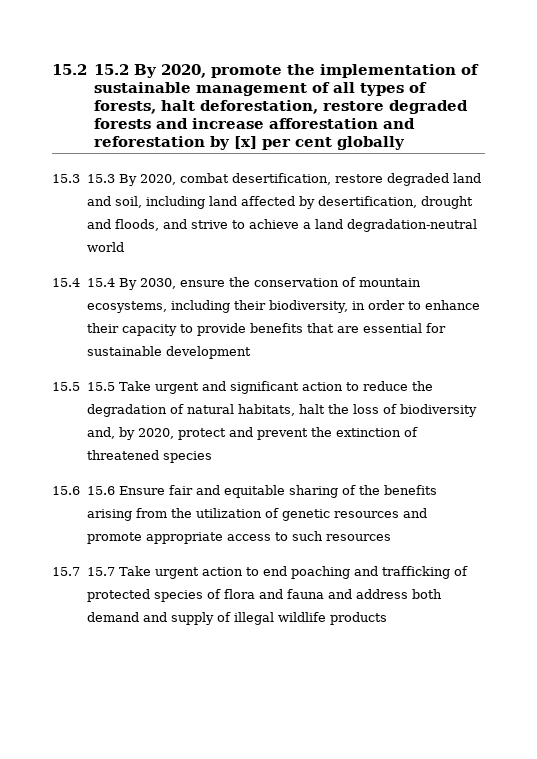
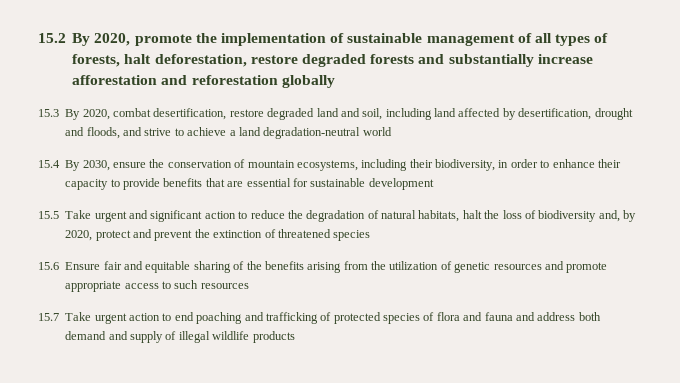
[52,64,129,75] 15.2 15.2 -> [38,33,66,43] 15.2
(188, 123) none -> [448,54,534,67] substantially
[209,136,332,150] by [x] per cent -> (278, 80) none
[86,174,115,183] 15.3 -> (59, 113) none
[86,278,115,287] 15.4 -> (60, 164) none
[86,382,115,391] 15.5 -> (59, 215) none
[86,486,115,495] 15.6 -> (59, 266) none
[86,567,115,576] 15.7 -> (59, 317) none

